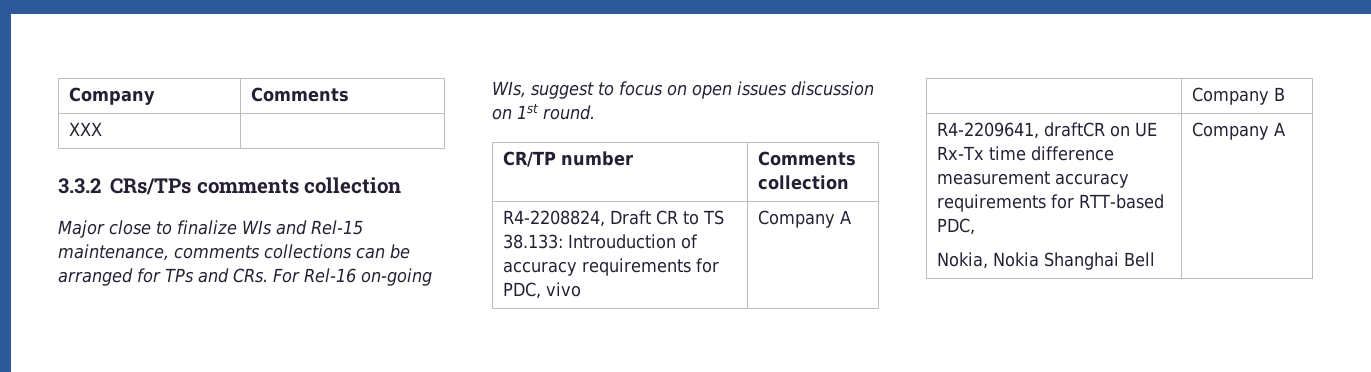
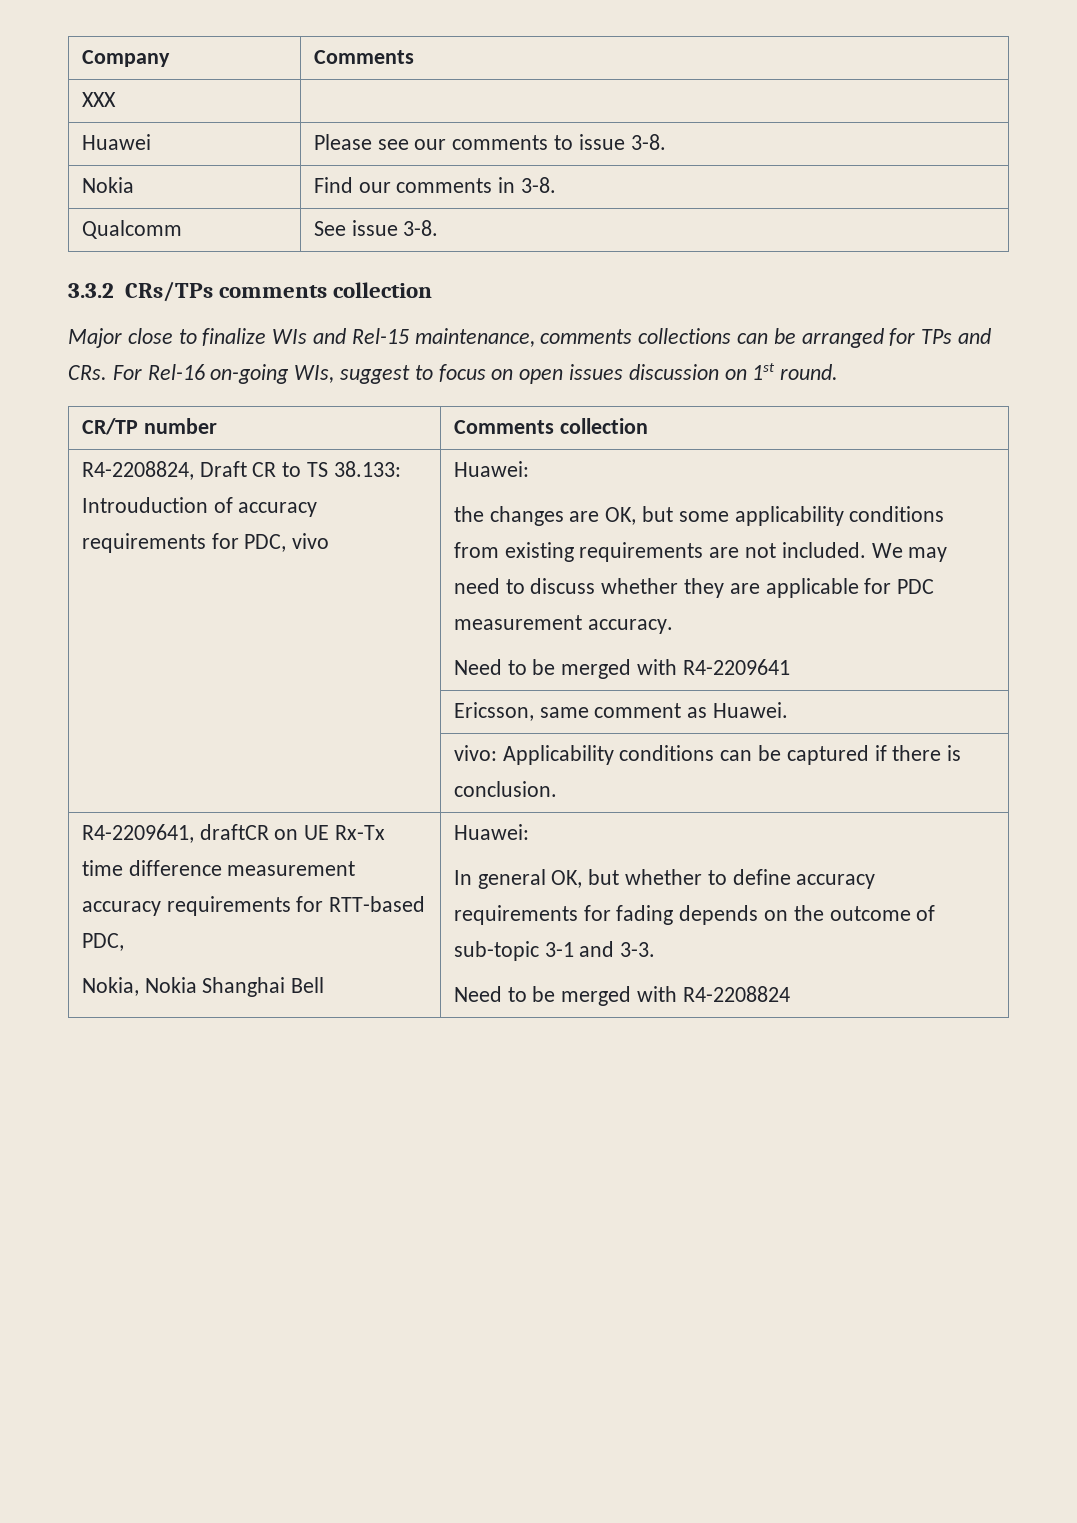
(102, 129) none -> [81,134,151,150] [313,134,666,150] [81,177,134,193] [313,177,557,193] [81,220,182,239] [313,220,439,236] // Huawei | Please see our comments to issue 3-8. // Nokia | Find our comments in 3-8. // Qualcomm | See issue 3-8.
[757,210,851,228] [1191,87,1285,105] Company A // | Company B -> [453,461,529,477] [453,506,945,526] [453,542,948,562] [453,578,935,598] [453,615,673,634] [453,659,790,679] [453,702,789,721] [453,745,962,765] [453,781,557,797] Huawei: // the changes are OK, but some applicability conditions from existing requirements are not included. We may need to discuss whether they are applicable for PDC measurement accuracy. // Need to be merged with R4-2209641 // | Ericsson, same comment as Huawei. // | vivo: Applicability conditions can be captured if there is conclusion.
[1191,122,1285,140] Company A -> [453,824,529,840] [453,869,876,889] [453,905,936,925] [453,941,656,961] [453,986,790,1006] Huawei: // In general OK, but whether to define accuracy requirements for fading depends on the outcome of sub-topic 3-1 and 3-3. // Need to be merged with R4-2208824

